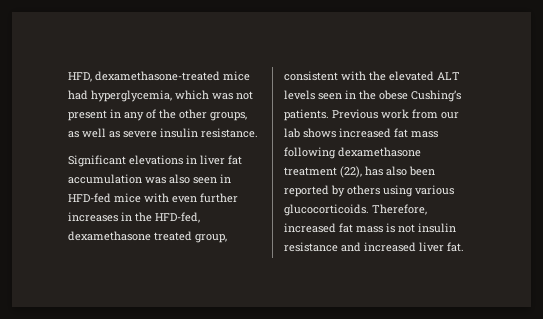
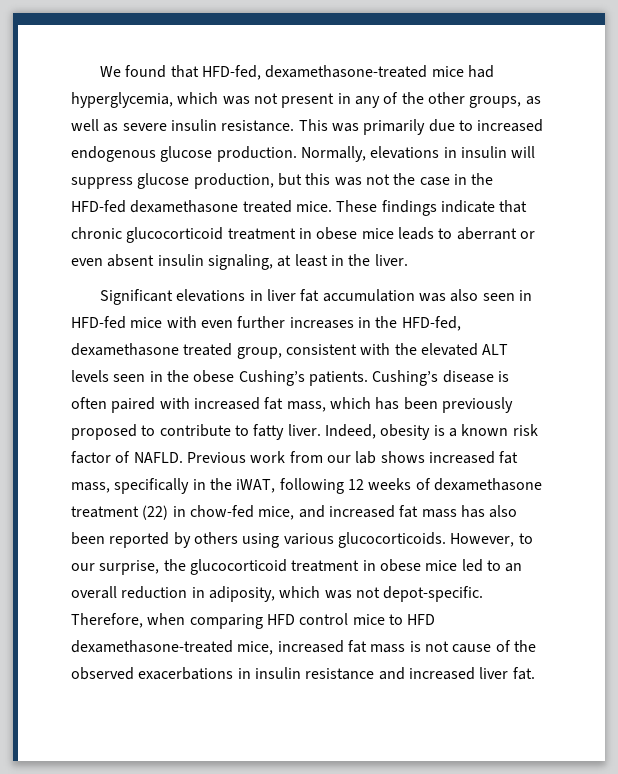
[68,72,92,82] HFD, -> [100,65,261,80] We found that HFD-fed,
(258, 133) none -> [298,119,544,135] [71,146,536,162] [71,173,494,189] [71,200,528,216] [71,227,535,243] [71,254,408,270] This was primarily due to increased endogenous glucose production. Normally, elevations in insulin will suppress glucose production, but this was not the case in the HFD-fed dexamethasone treated mice. These findings indicate that chronic glucocorticoid treatment in obese mice leads to aberrant or even absent insulin signaling, at least in the liver.
(329, 115) none -> [372,370,509,386] [71,397,513,413] [71,424,538,440] [71,451,183,464] Cushing’s disease is often paired with increased fat mass, which has been previously proposed to contribute to fatty liver. Indeed, obesity is a known risk factor of NAFLD.
[411,131,438,138] [284,147,421,159] [284,166,362,178] mass following dexamethasone treatment (22), -> [71,478,542,494] [71,505,457,520] mass, specifically in the iWAT, following 12 weeks of dexamethasone treatment (22) in chow-fed mice, and increased fat mass
[372,204,427,215] Therefore, -> [450,533,533,547] [71,559,523,575] [71,586,484,602] [71,613,436,629] [71,640,274,655] However, to our surprise, the glucocorticoid treatment in obese mice led to an overall reduction in adiposity, which was not depot-specific. Therefore, when comparing HFD control mice to HFD dexamethasone-treated mice,
(415, 228) none -> [452,640,536,653] [71,667,251,680] cause of the observed exacerbations in

